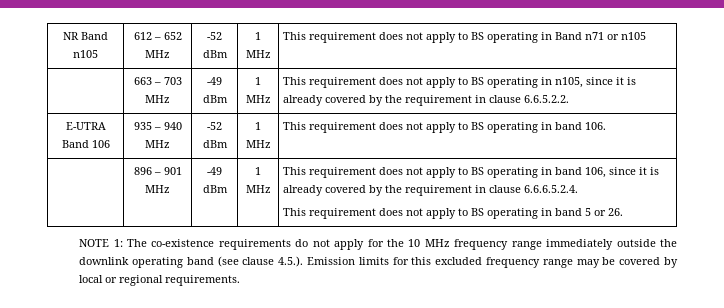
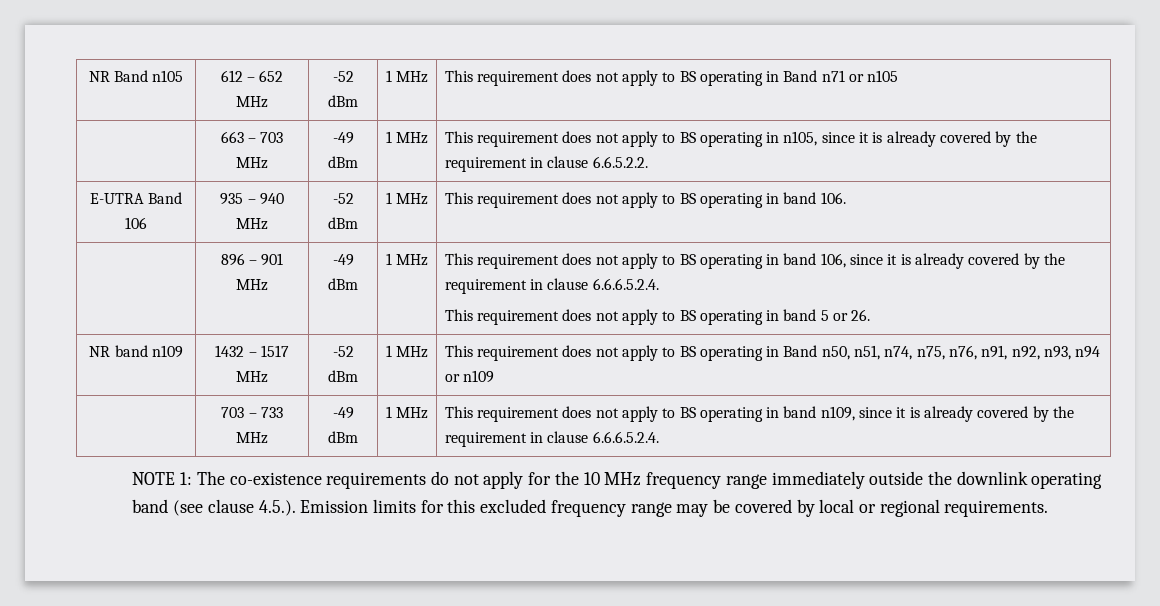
(624, 212) none -> [89,345,183,358] [215,345,289,357] [236,371,268,383] [332,346,354,357] [328,370,358,382] [385,345,429,358] [444,345,1101,361] [444,370,494,383] [221,407,283,418] [236,432,268,444] [332,407,354,419] [328,431,358,443] [385,406,429,419] [444,406,1075,422] [444,431,659,447] // NR band n109 | 1432 – 1517 MHz | -52 dBm | 1 MHz | This requirement does not apply to BS operating in Band n50, n51, n74, n75, n76, n91, n92, n93, n94 or n109 // | 703 – 733 MHz | -49 dBm | 1 MHz | This requirement does not apply to BS operating in band n109, since it is already covered by the requirement in clause 6.6.6.5.2.4.

